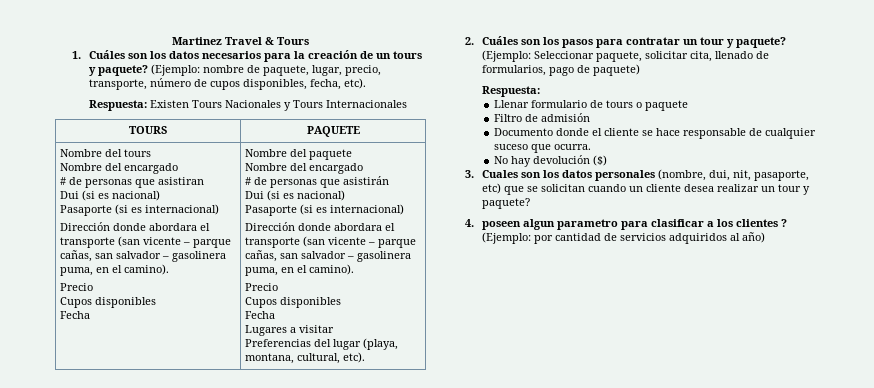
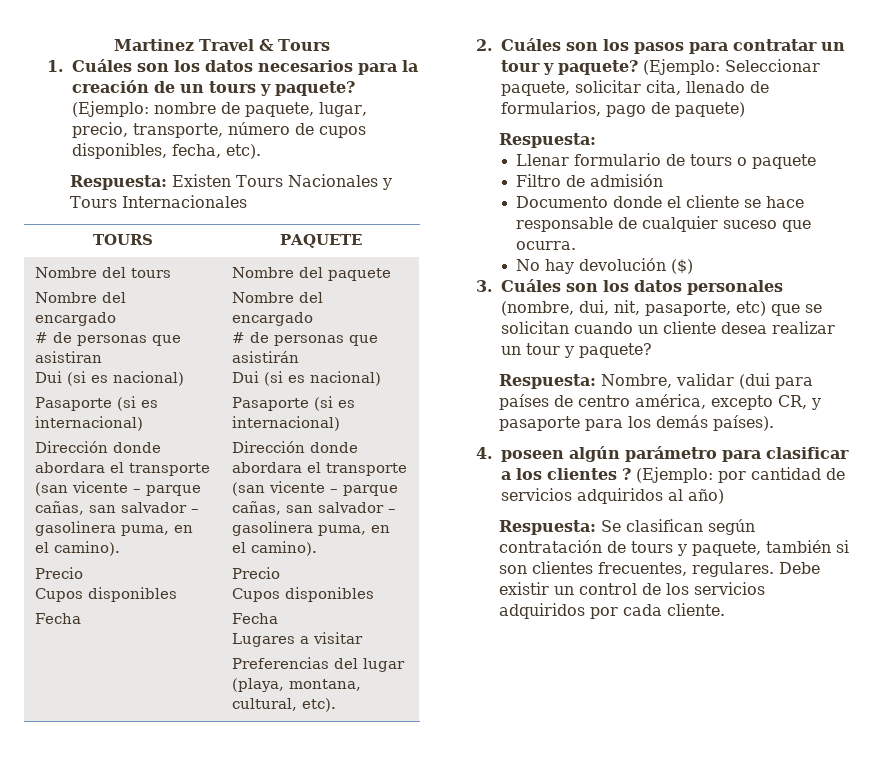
[482,170,519,178] Cuales -> [500,279,561,292] Cuáles
(531, 203) none -> [498,373,813,389] [498,394,821,410] [498,415,774,431] // Respuesta: Nombre, validar (dui para países de centro américa, excepto CR, y pasaporte para los demás países).
[523,219,619,230] algun parametro -> [568,446,717,462] algún parámetro
(766, 237) none -> [498,519,755,535] [498,540,849,556] [498,561,820,577] [498,582,765,595] [498,603,725,619] // Respuesta: Se clasifican según contratación de tours y paquete, también si son clientes frecuentes, regulares. Debe existir un control de los servicios adquiridos por cada cliente.

